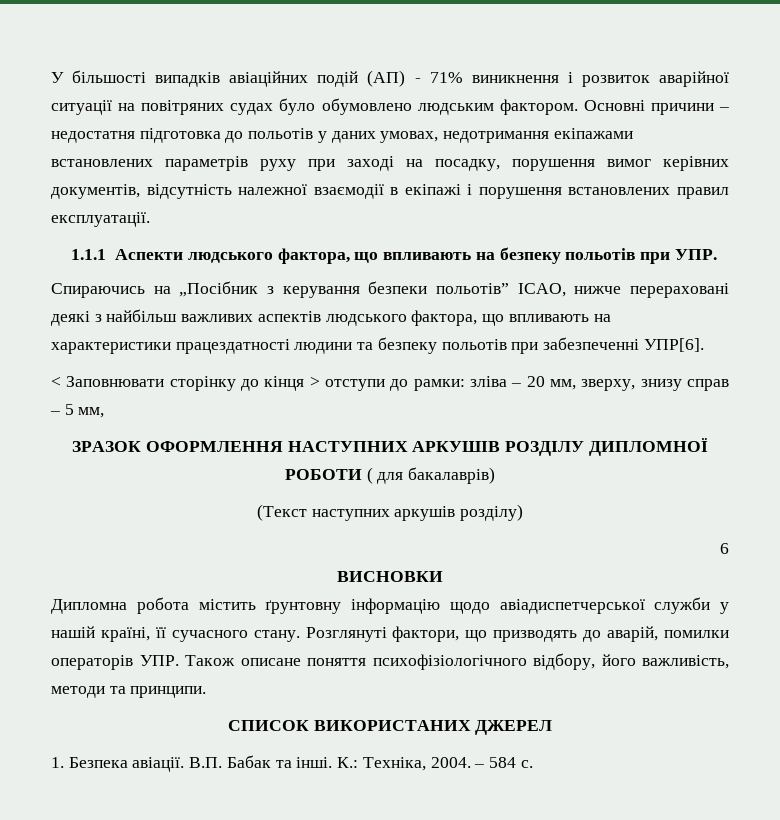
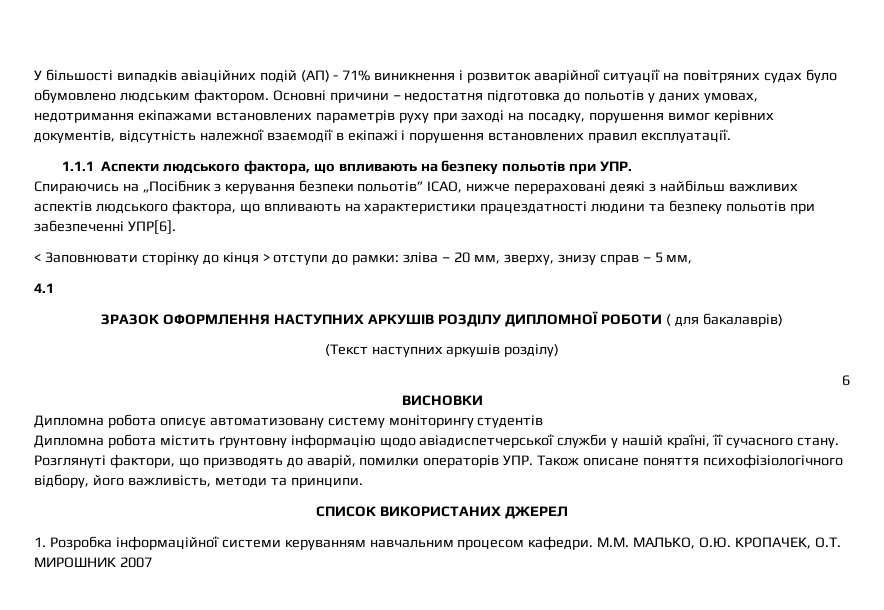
(105, 412) none -> [34,283,54,293] // 4.1
(443, 576) none -> [34,414,544,428] // Дипломна робота описує автоматизовану систему моніторингу студентів
[68,755,533,772] Безпека авіації. В.П. Бабак та інші. К.: Техніка, 2004. – 584 с. -> [49,536,841,550] [34,557,152,568] Розробка інформаційної системи керуванням навчальним процесом кафедри. М.М. МАЛЬКО, О.Ю. КРОПАЧЕК, О.Т. МИРОШНИК 2007

